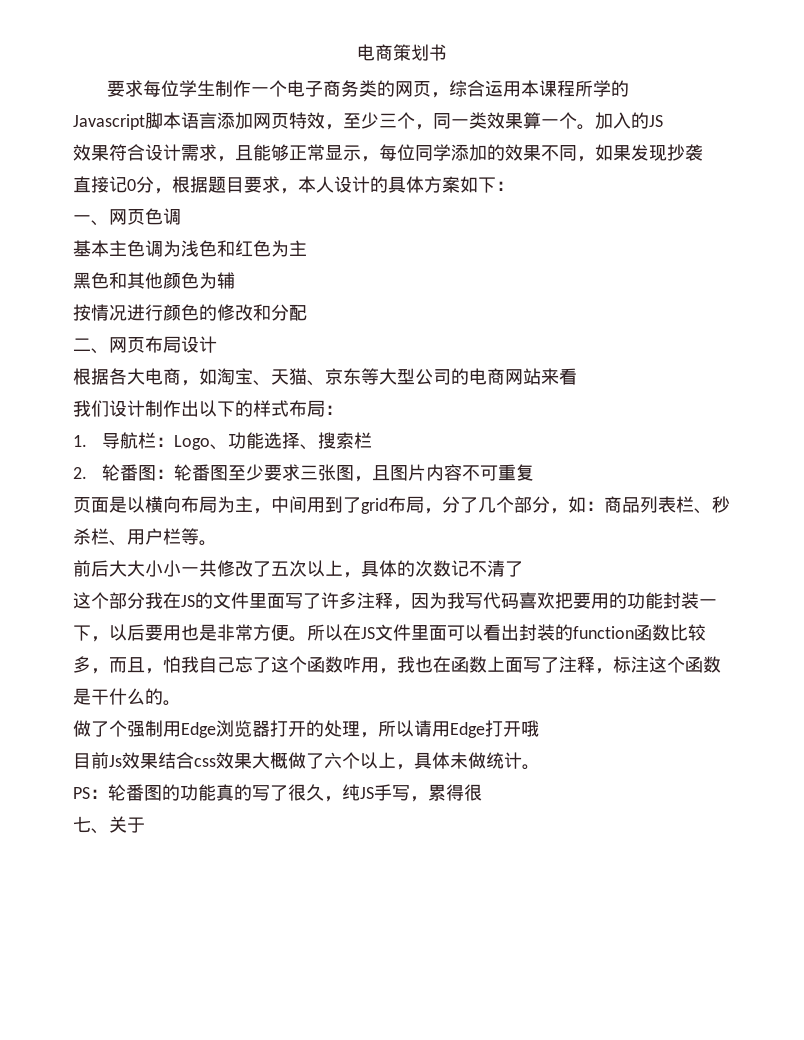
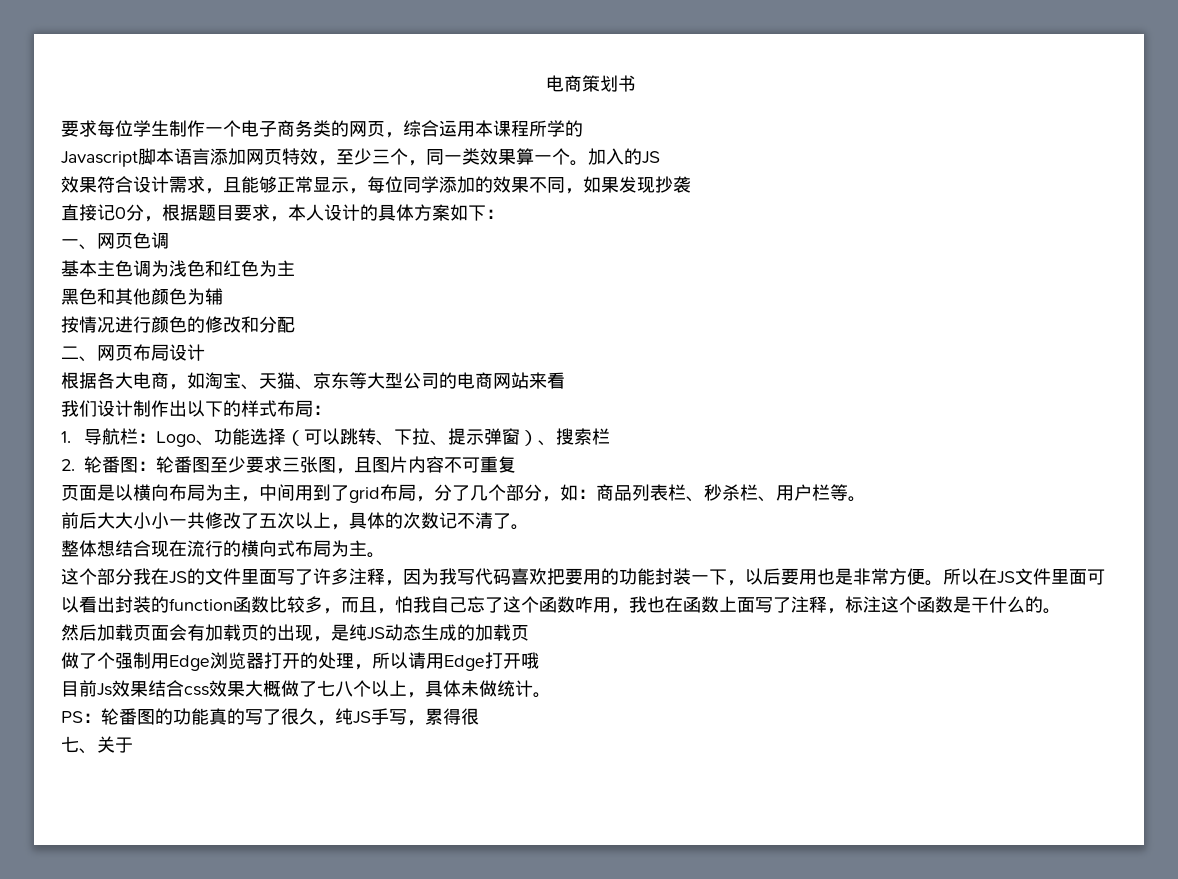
(301, 440) none -> [285,428,538,446] （可以跳转、下拉、提示弹窗）
(523, 569) none -> [511,524,529,530] [61,540,385,558] 。 // 整体想结合现在流行的横向式布局为主。
(181, 703) none -> [61,624,529,642] // 然后加载页面会有加载页的出现，是纯JS动态生成的加载页
[324,752,342,769] 六 -> [317,680,353,697] 七八

